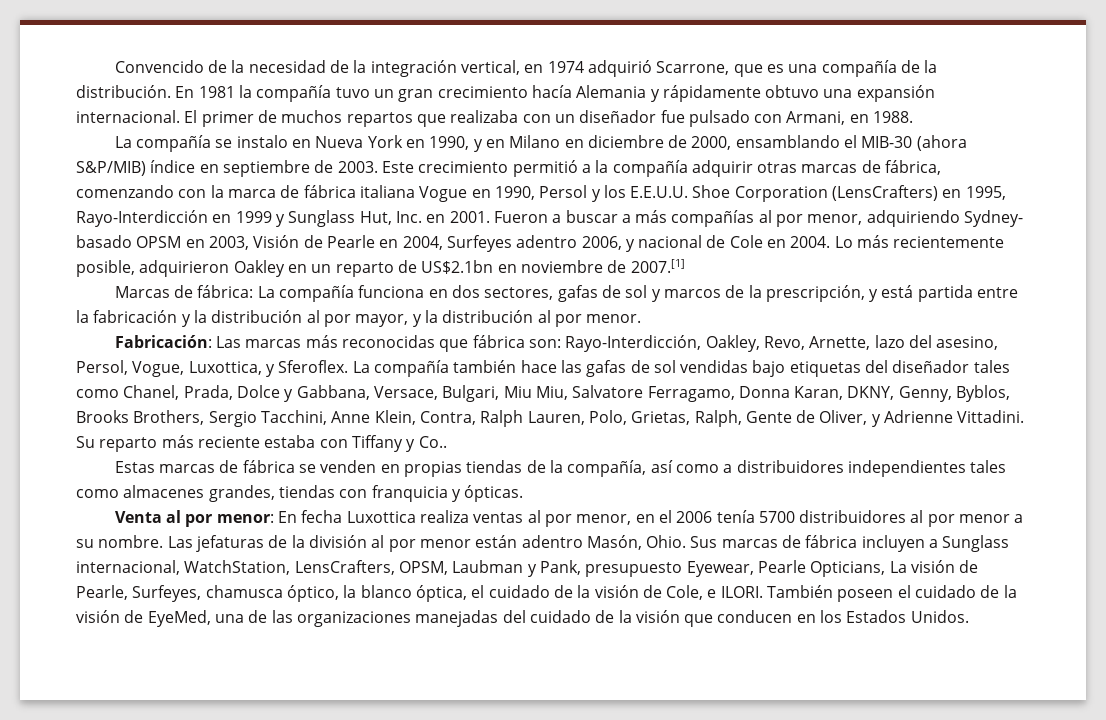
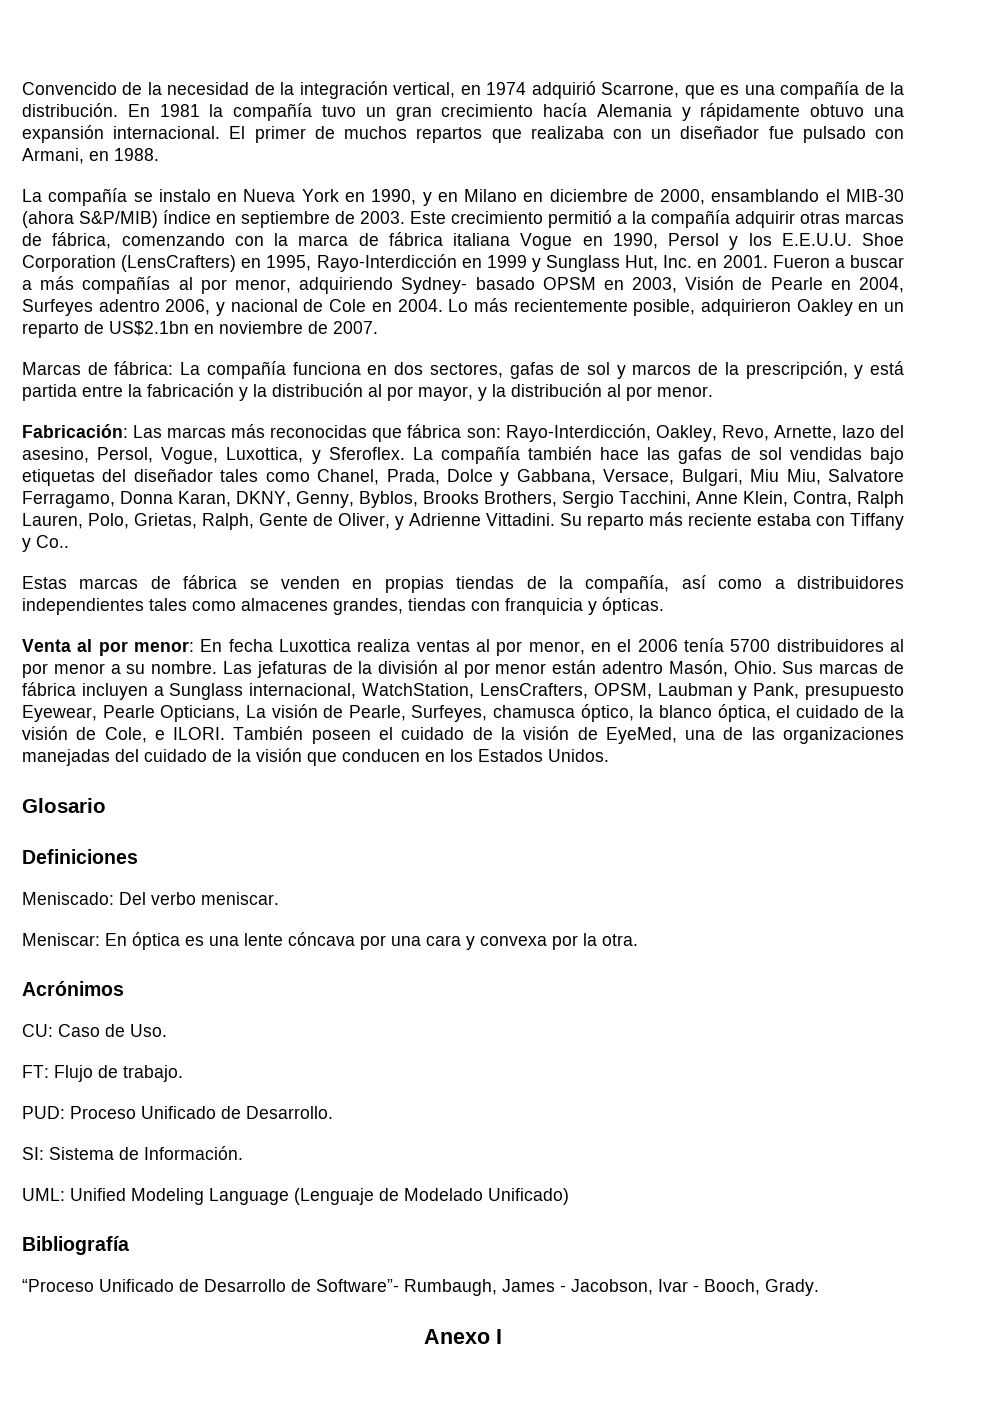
[630,259,685,273] 2007.[1] -> [333,321,378,334] 2007.
(969, 616) none -> [22,798,106,813] [22,849,138,864] [22,892,279,905] [22,932,638,950] [22,981,124,996] [22,1024,167,1037] [22,1065,183,1082] [22,1106,333,1119] [22,1146,243,1160] [22,1188,569,1205] [22,1236,129,1255] [22,1279,819,1296] [424,1329,502,1344] // Glosario // Definiciones // Meniscado: Del verbo meniscar. // Meniscar: En óptica es una lente cóncava por una cara y convexa por la otra. // Acrónimos // CU: Caso de Uso. // FT: Flujo de trabajo. // PUD: Proceso Unificado de Desarrollo. // SI: Sistema de Información. // UML: Unified Modeling Language (Lenguaje de Modelado Unificado) // Bibliografía // “Proceso Unificado de Desarrollo de Software”- Rumbaugh, James - Jacobson, Ivar - Booch, Grady. // Anexo I

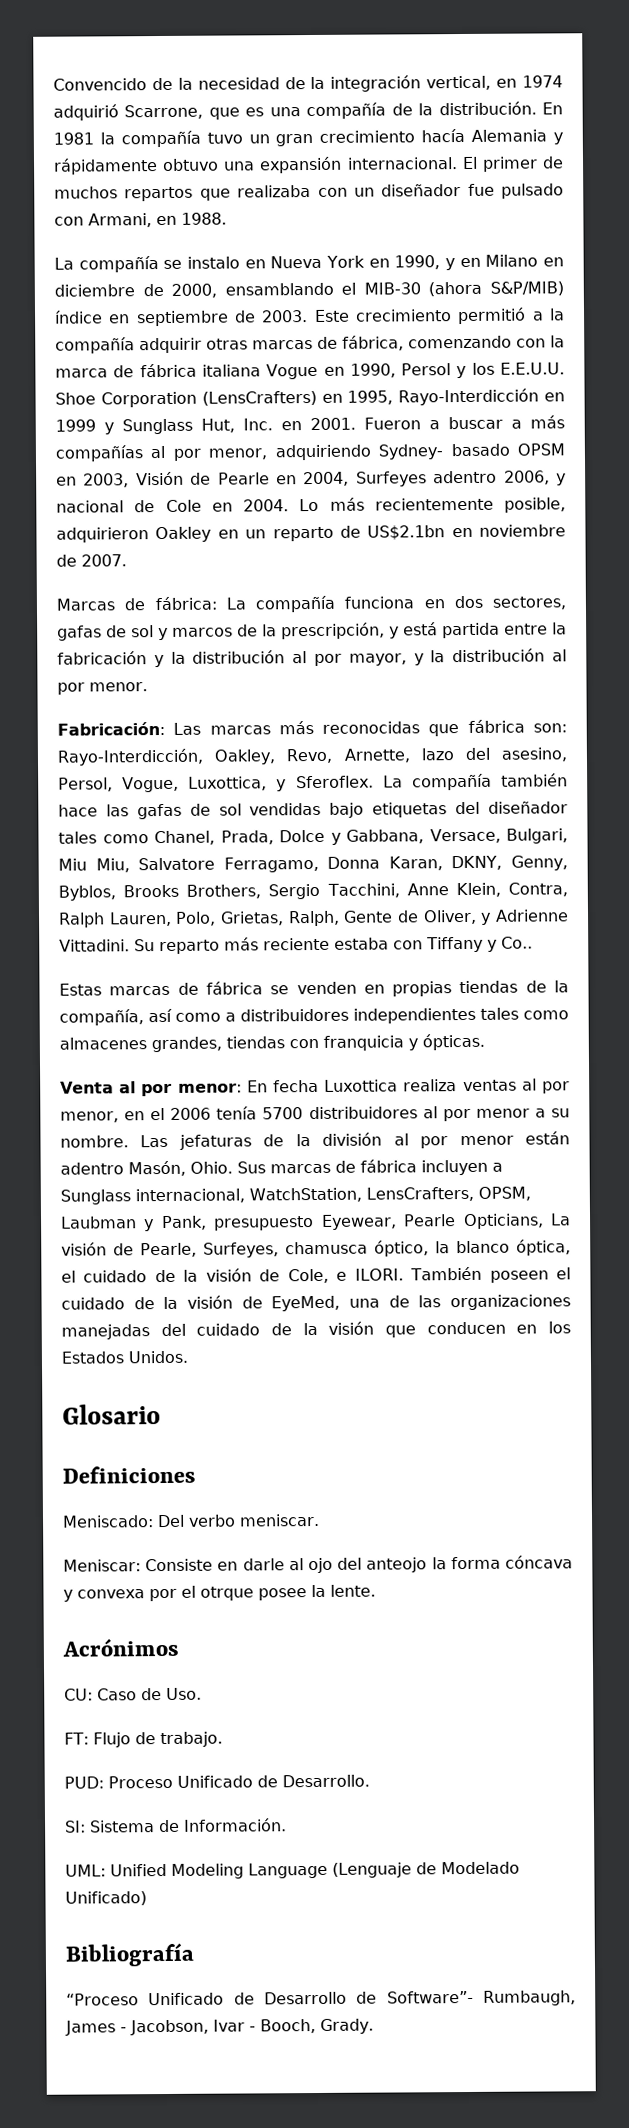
[105,932,638,950] En óptica es una lente cóncava por una cara y convexa por la otra. -> [145,1555,573,1574] [63,1584,376,1602] Consiste en darle al ojo del anteojo la forma cóncava y convexa por el otrque posee la lente.
[424,1329,502,1344] // Anexo I -> (374, 2026) none

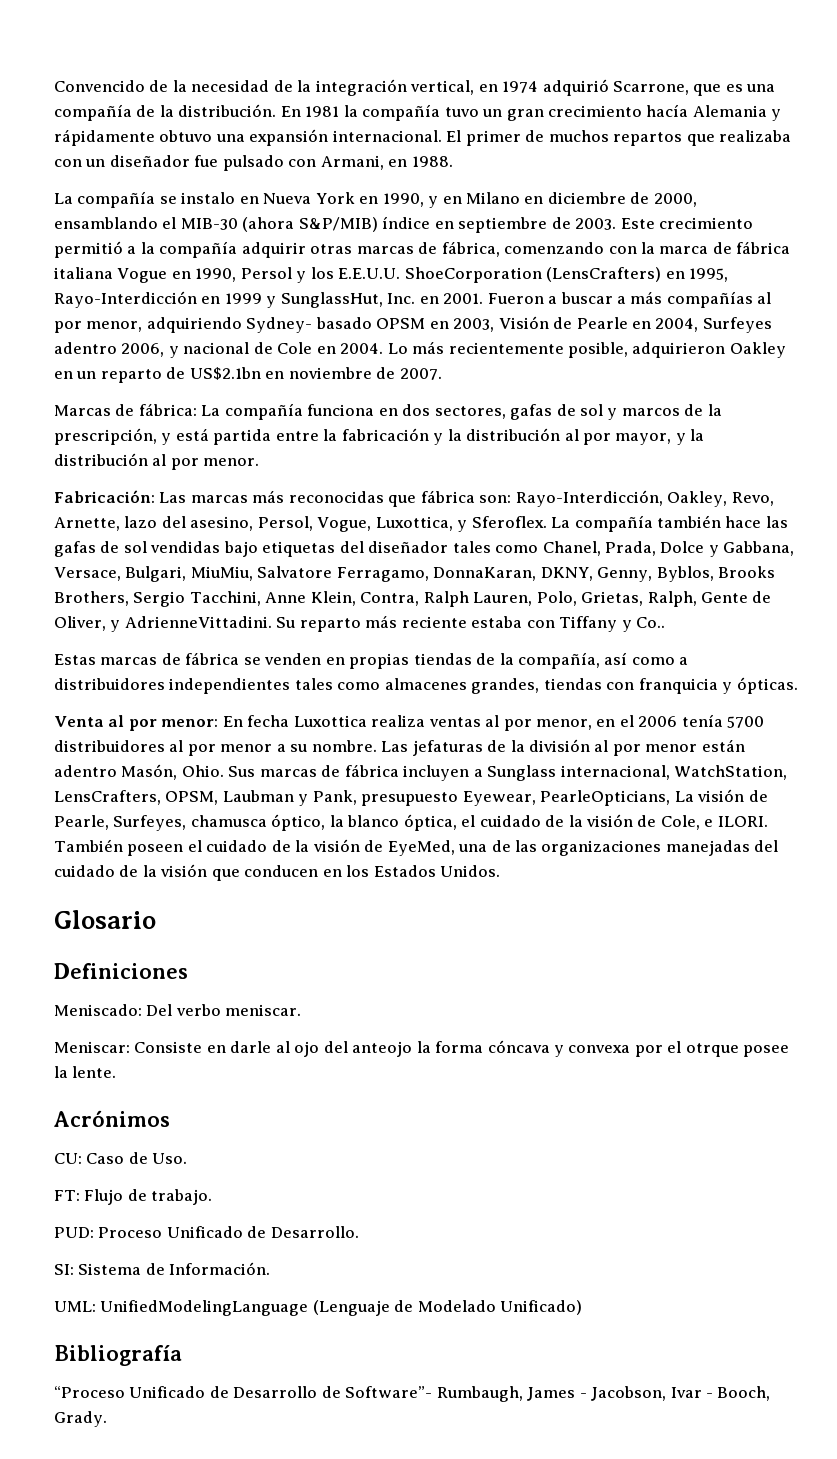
[55,391,197,408] Shoe Corporation -> [404,267,542,283] ShoeCorporation
[122,418,236,435] Sunglass Hut, -> [280,292,383,308] SunglassHut,
[58,856,443,873] Miu Miu, Salvatore Ferragamo, Donna Karan, -> [190,566,537,582] MiuMiu, Salvatore Ferragamo, DonnaKaran,
[495,909,569,922] [59,939,130,952] Adrienne Vittadini. -> [124,616,272,628] AdrienneVittadini.
[403,1213,544,1230] Pearle Opticians, -> [540,790,671,806] PearleOpticians,
[110,1862,328,1879] Unified Modeling Language -> [100,1300,309,1316] UnifiedModelingLanguage

